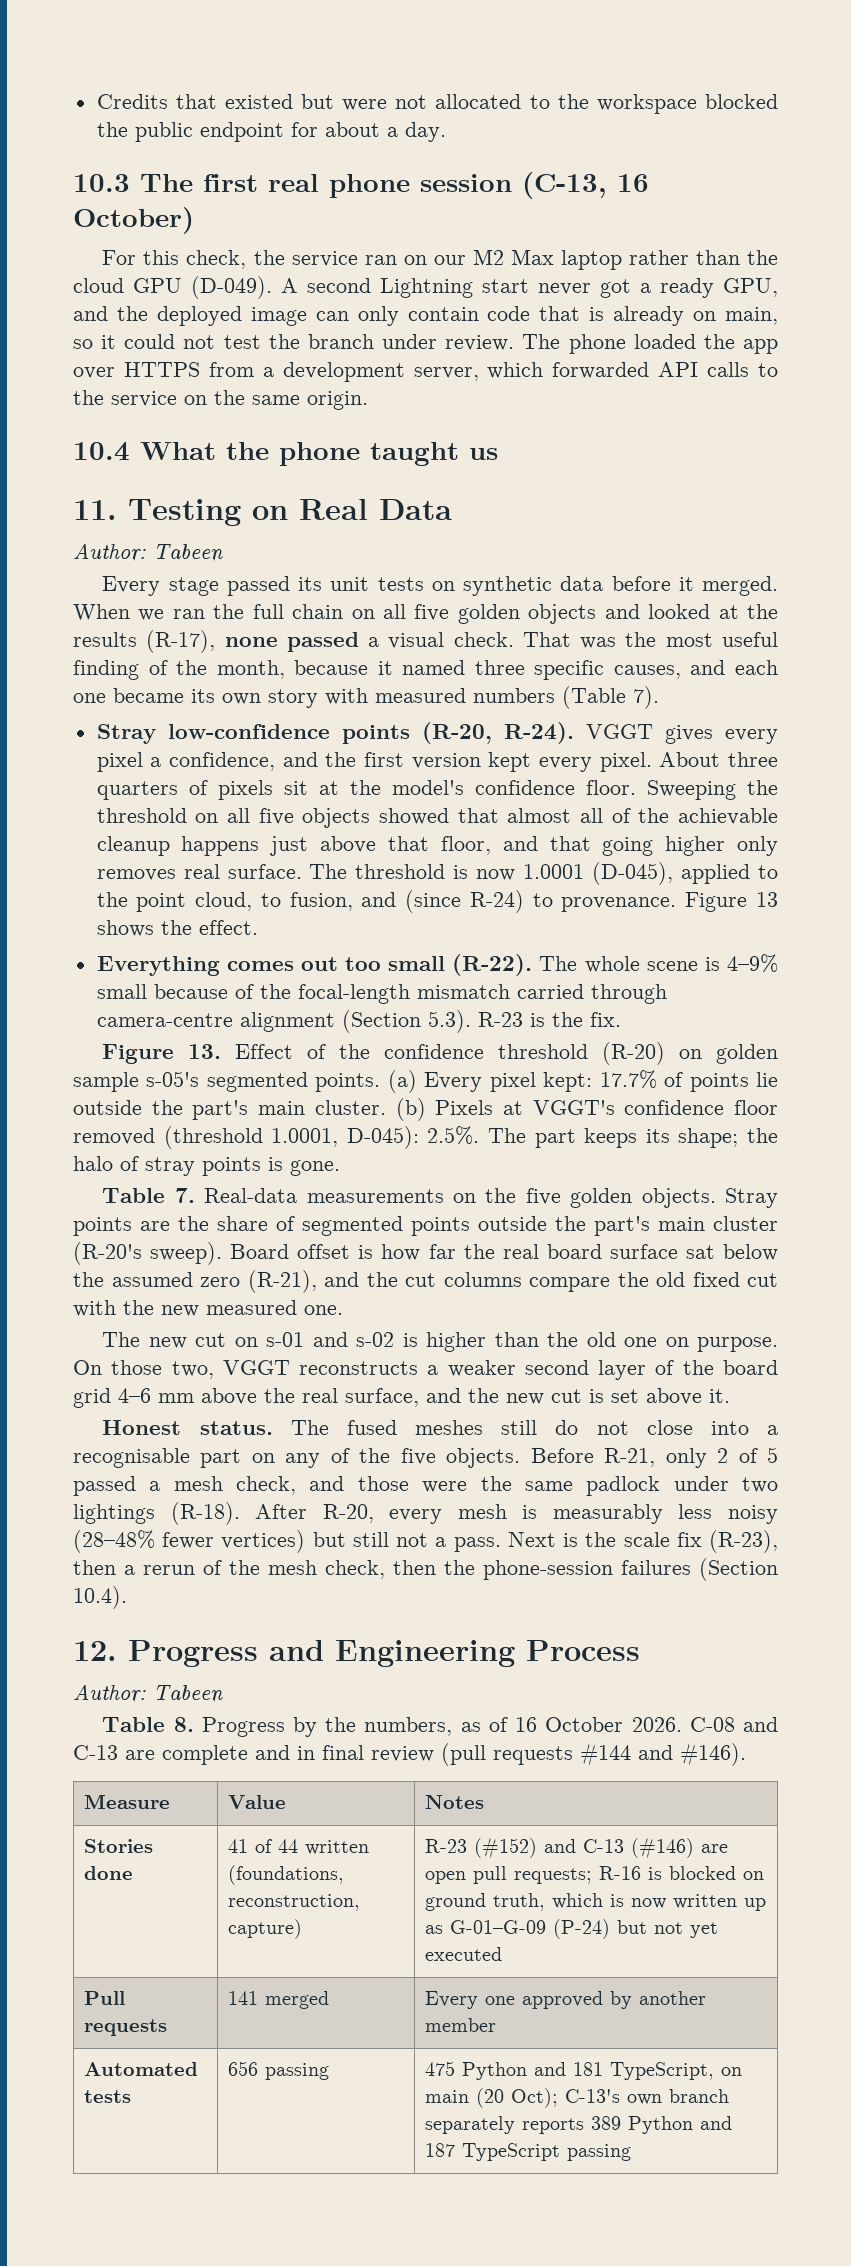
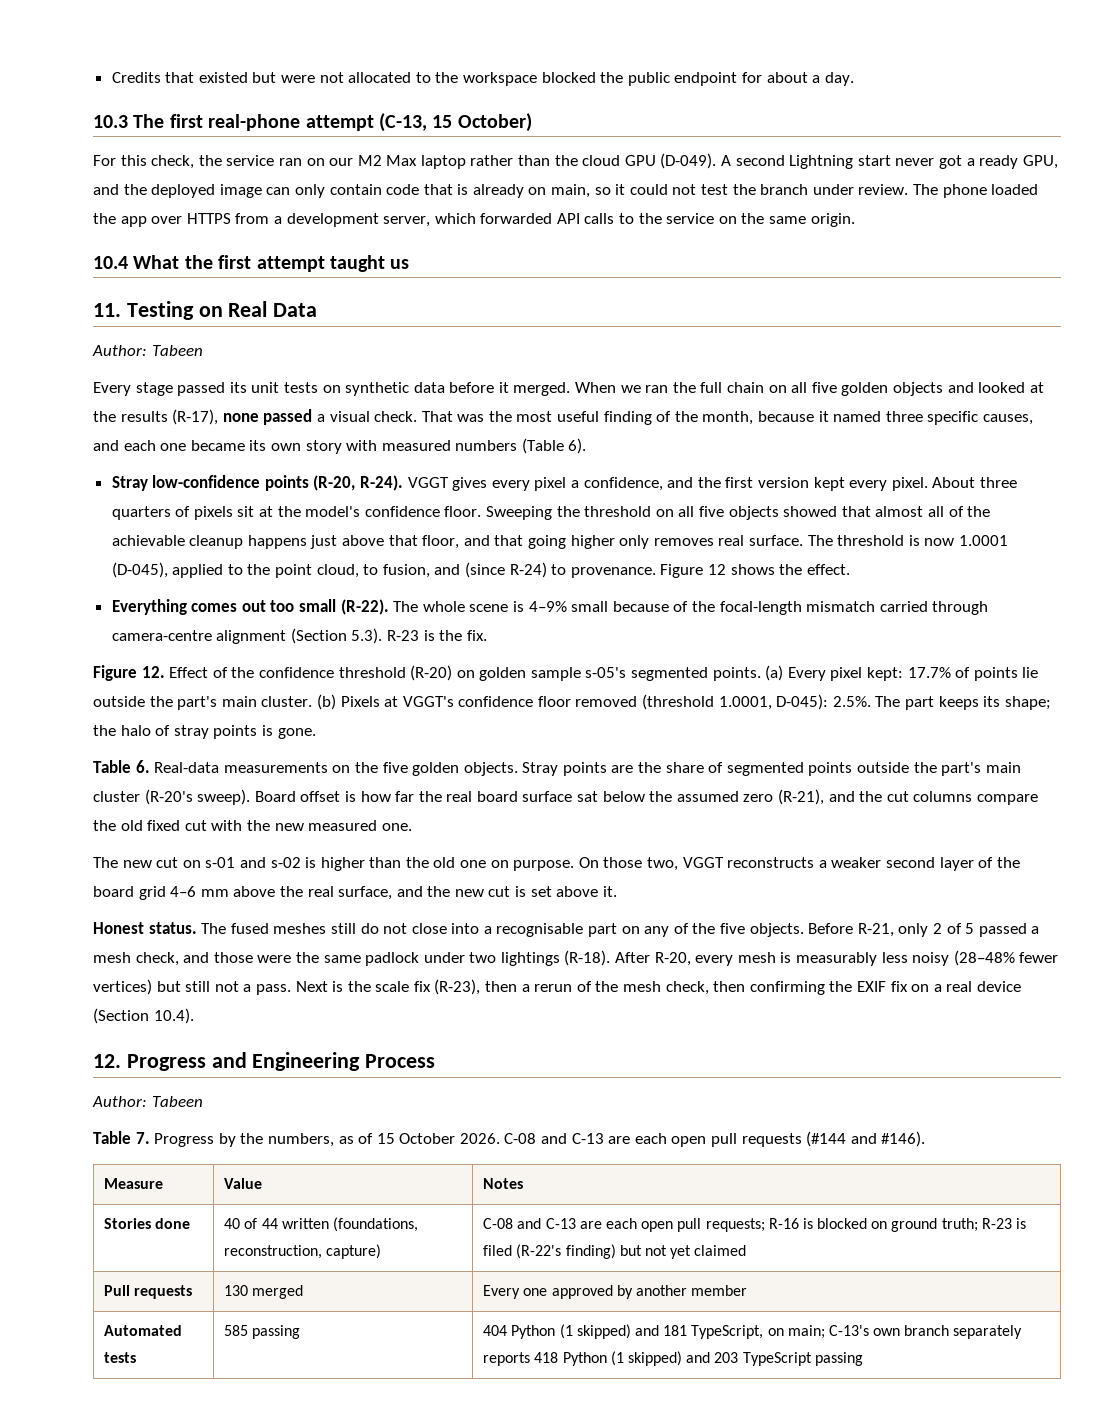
[268,172,649,199] real phone session (C-13, 16 -> [208,113,453,132] real-phone attempt (C-13, 15
[279,442,360,466] phone -> [218,255,325,272] first attempt
[633,686,659,709] 7). -> [568,438,587,454] 6).
[756,892,778,907] 13 -> [707,564,726,575] 12
[188,1044,222,1059] 13. -> [141,666,165,678] 12.
[174,1188,195,1203] 7. -> [135,760,150,773] 6.
[444,1560,691,1580] the phone-session failures -> [749,981,1021,995] confirming the EXIF fix on a real device
[173,1717,194,1732] 8. -> [135,1132,150,1144] 7.
[515,1717,538,1732] 16 -> [376,1133,395,1144] 15
[162,1743,631,1766] complete and in final review (pull requests #144 -> [634,1131,847,1147] each open pull requests (#144
[228,1839,249,1853] 41 -> [224,1218,241,1229] 40
[425,1837,729,1859] R-23 (#152) and C-13 (#146) are -> [483,1218,637,1229] C-08 and C-13 are each
[493,1893,767,1911] [425,1919,611,1939] truth, which is now written up as G-01–G-09 (P-24) -> [941,1218,1026,1232] [483,1244,616,1259] truth; R-23 is filed (R-22's finding)
[425,1947,503,1961] executed -> [694,1245,747,1256] claimed
[228,1991,259,2005] 141 -> [224,1285,249,1296] 130
[228,2061,259,2076] 656 -> [224,1325,249,1336] 585
[425,2061,528,2080] 475 Python -> [483,1324,631,1339] 404 Python (1 skipped)
[425,2088,559,2108] main (20 Oct); -> [787,1325,825,1339] main;
[591,2116,733,2134] [425,2143,456,2157] 389 Python and 187 -> [534,1351,739,1366] 418 Python (1 skipped) and 203

